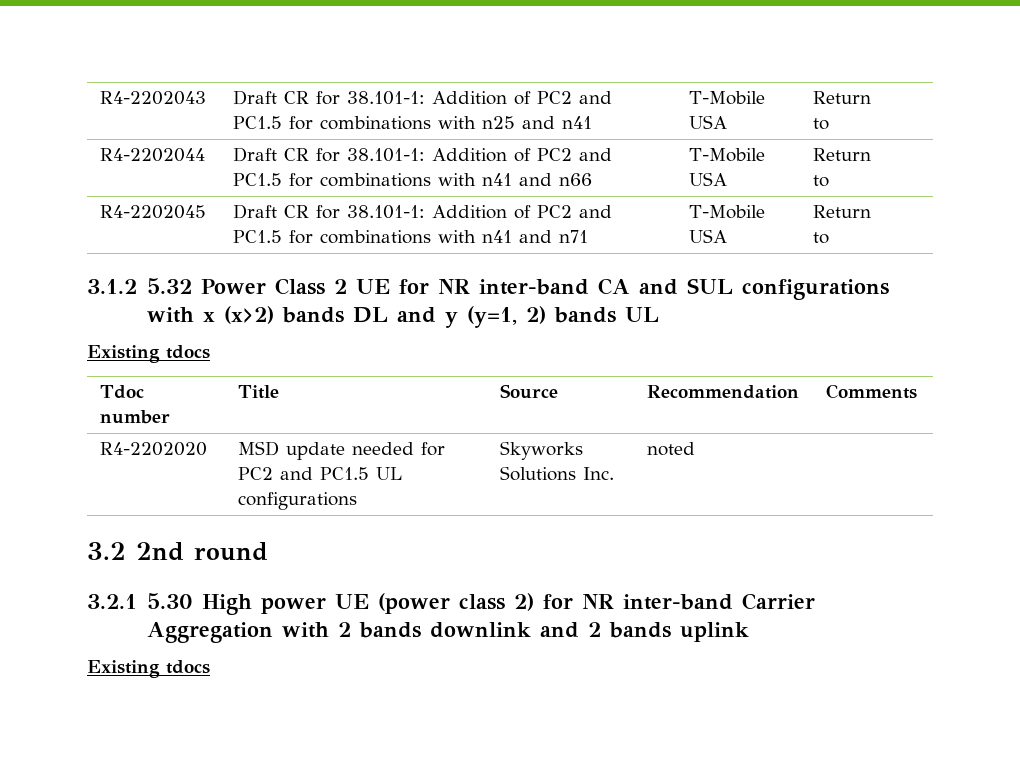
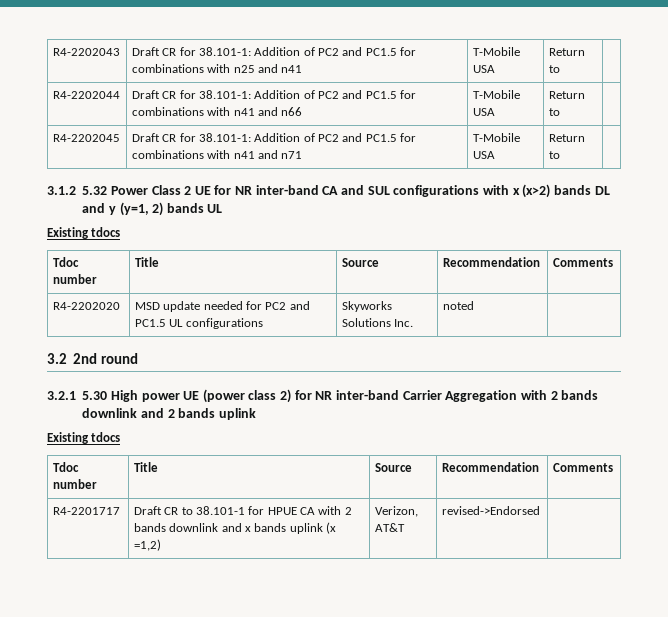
(210, 667) none -> [52,462,79,472] [52,479,97,489] [133,462,158,472] [374,463,412,472] [441,462,539,472] [552,463,613,472] [52,507,120,515] [133,506,352,515] [133,522,337,534] [133,539,161,551] [374,506,418,517] [374,523,405,532] [441,506,540,515] // Tdoc number | Title | Source | Recommendation | Comments // R4-2201717 | Draft CR to 38.101-1 for HPUE CA with 2 bands downlink and x bands uplink (x =1,2) | Verizon, AT&T | revised->Endorsed |

